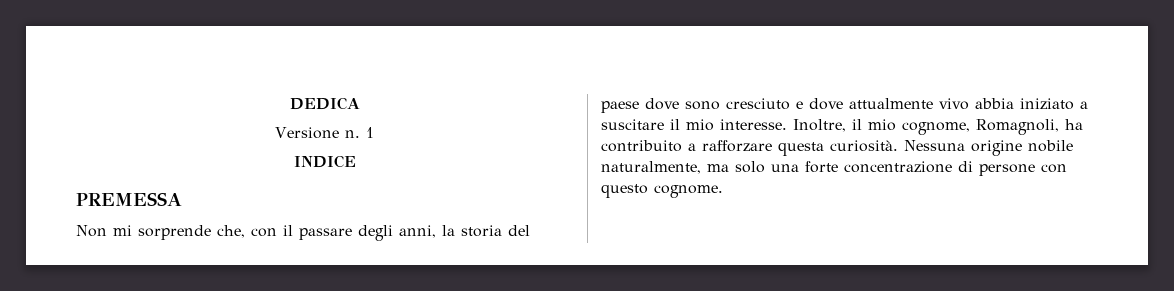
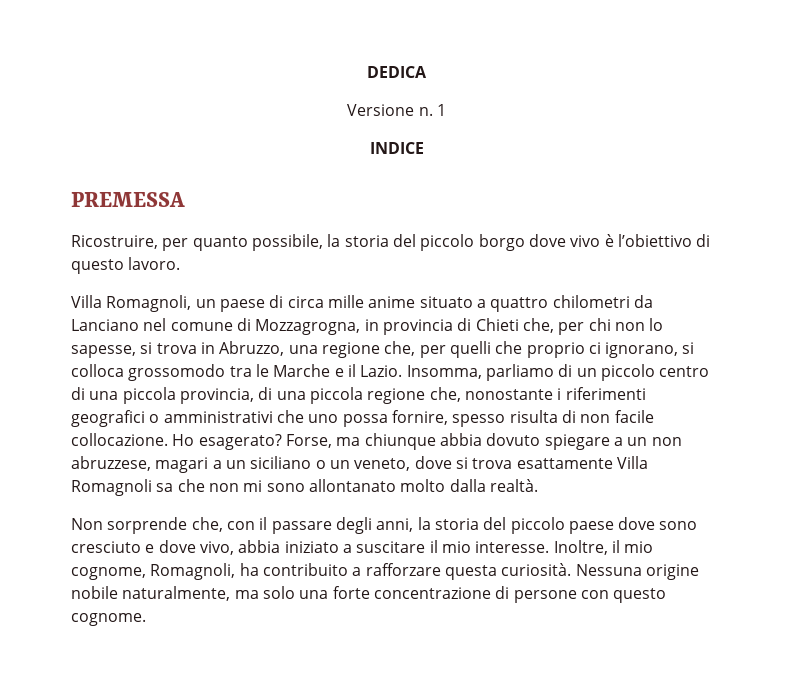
(182, 199) none -> [71,234,711,251] [71,257,181,274] [71,295,653,312] [71,318,664,335] [71,341,695,358] [71,364,710,381] [71,387,646,404] [71,410,654,427] [71,433,682,450] [71,456,648,473] [71,479,538,496] // Ricostruire, per quanto possibile, la storia del piccolo borgo dove vivo è l’obiettivo di questo lavoro. // Villa Romagnoli, un paese di circa mille anime situato a quattro chilometri da Lanciano nel comune di Mozzagrogna, in provincia di Chieti che, per chi non lo sapesse, si trova in Abruzzo, una regione che, per quelli che proprio ci ignorano, si colloca grossomodo tra le Marche e il Lazio. Insomma, parliamo di un piccolo centro di una piccola provincia, di una piccola regione che, nonostante i riferimenti geografici o amministrativi che uno possa fornire, spesso risulta di non facile collocazione. Ho esagerato? Forse, ma chiunque abbia dovuto spiegare a un non abruzzese, magari a un siciliano o un veneto, dove si trova esattamente Villa Romagnoli sa che non mi sono allontanato molto dalla realtà.
[113,225,132,236] mi -> (103, 524) none
(530, 230) none -> [510,517,565,534] piccolo
[849,98,969,110] attualmente vivo -> [199,541,234,555] vivo,

